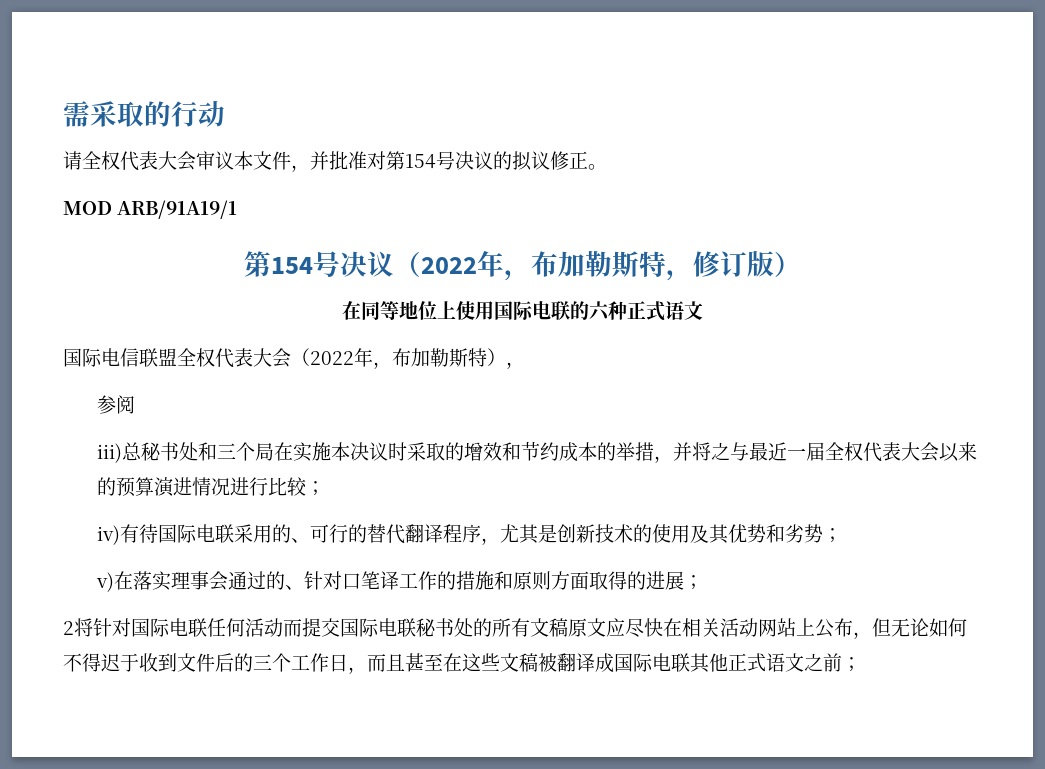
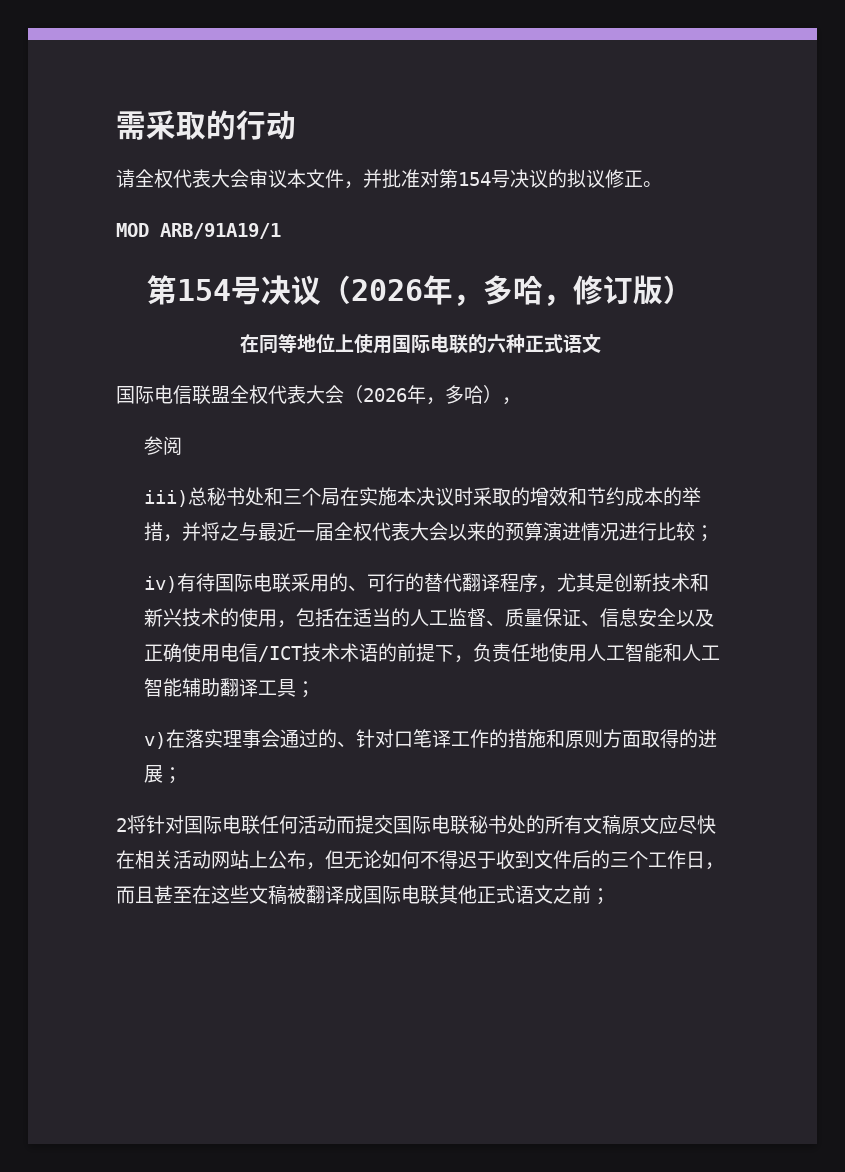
[421,250,666,281] 2022年，布加勒斯特 -> [351,275,543,307] 2026年，多哈
[310,348,487,369] 2022年，布加勒斯特 -> [363,385,483,405] 2026年，多哈
[632,524,823,544] 的使用及其优势和劣势 -> [690,573,710,592] [144,608,715,628] [144,643,721,663] [144,678,297,697] 和新兴技术的使用，包括在适当的人工监督、质量保证、信息安全以及正确使用电信/ICT技术术语的前提下，负责任地使用人工智能和人工智能辅助翻译工具

